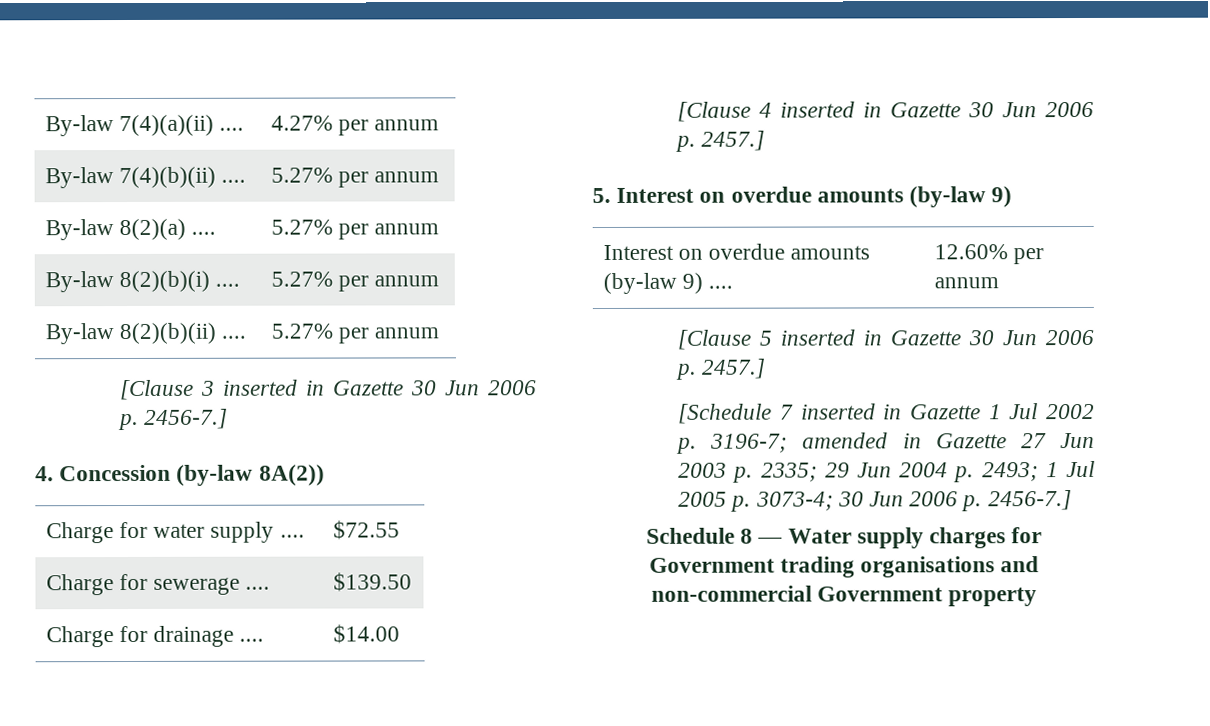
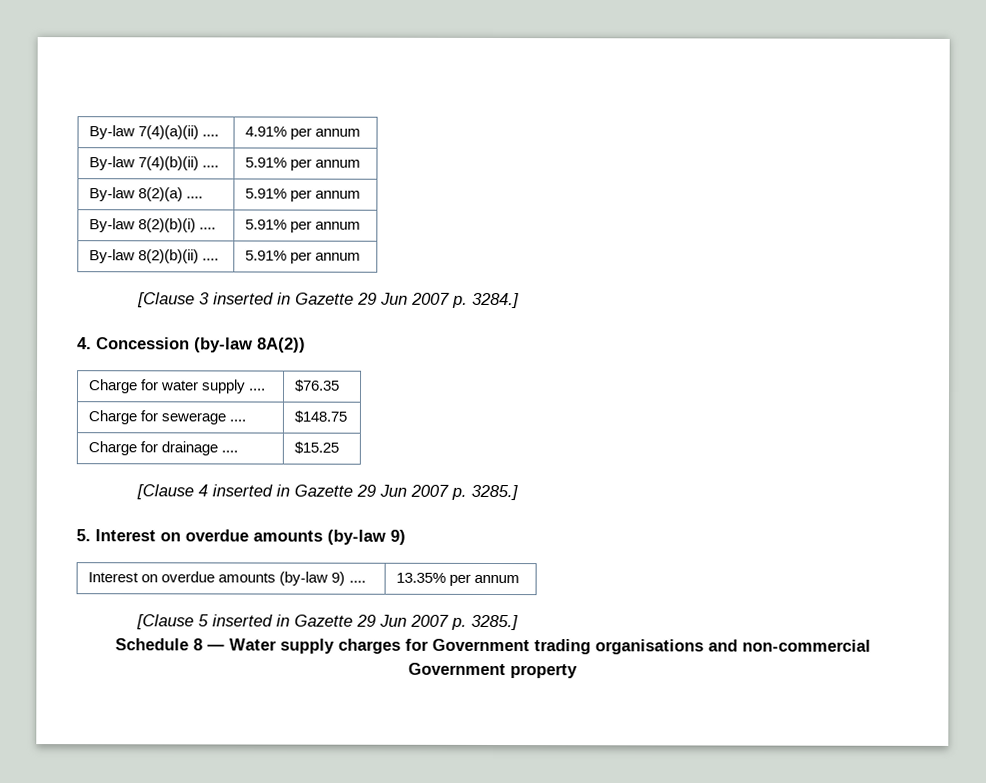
[270,115,333,131] 4.27% -> [245,126,288,137] 4.91%
[270,167,333,183] 5.27% -> [245,157,288,168] 5.91%
[270,219,333,235] 5.27% -> [245,188,288,199] 5.91%
[270,271,333,287] 5.27% -> [245,219,288,230] 5.91%
[270,323,333,339] 5.27% -> [245,250,288,261] 5.91%
[411,380,537,396] [118,408,229,431] 30 Jun 2006 p. 2456-7.] -> [356,292,519,309] 29 Jun 2007 p. 3284.]
[332,520,400,540] $72.55 -> [294,379,341,392] $76.35
[332,572,412,592] $139.50 -> [294,410,348,423] $148.75
[332,624,400,644] $14.00 -> [294,441,340,454] $15.25
[968,101,1094,118] [675,130,766,152] 30 Jun 2006 p. 2457.] -> [355,484,518,501] 29 Jun 2007 p. 3285.]
[933,244,1008,260] 12.60% -> [396,572,447,583] 13.35%
[968,329,1094,346] [676,358,767,380] [678,403,1095,424] [676,432,1095,454] [678,460,1095,483] [678,490,1072,512] 30 Jun 2006 p. 2457.] // [Schedule 7 inserted in Gazette 1 Jul 2002 p. 3196-7; amended in Gazette 27 Jun 2003 p. 2335; 29 Jun 2004 p. 2493; 1 Jul 2005 p. 3073-4; 30 Jun 2006 p. 2456-7.] -> [355,614,518,631] 29 Jun 2007 p. 3285.]

